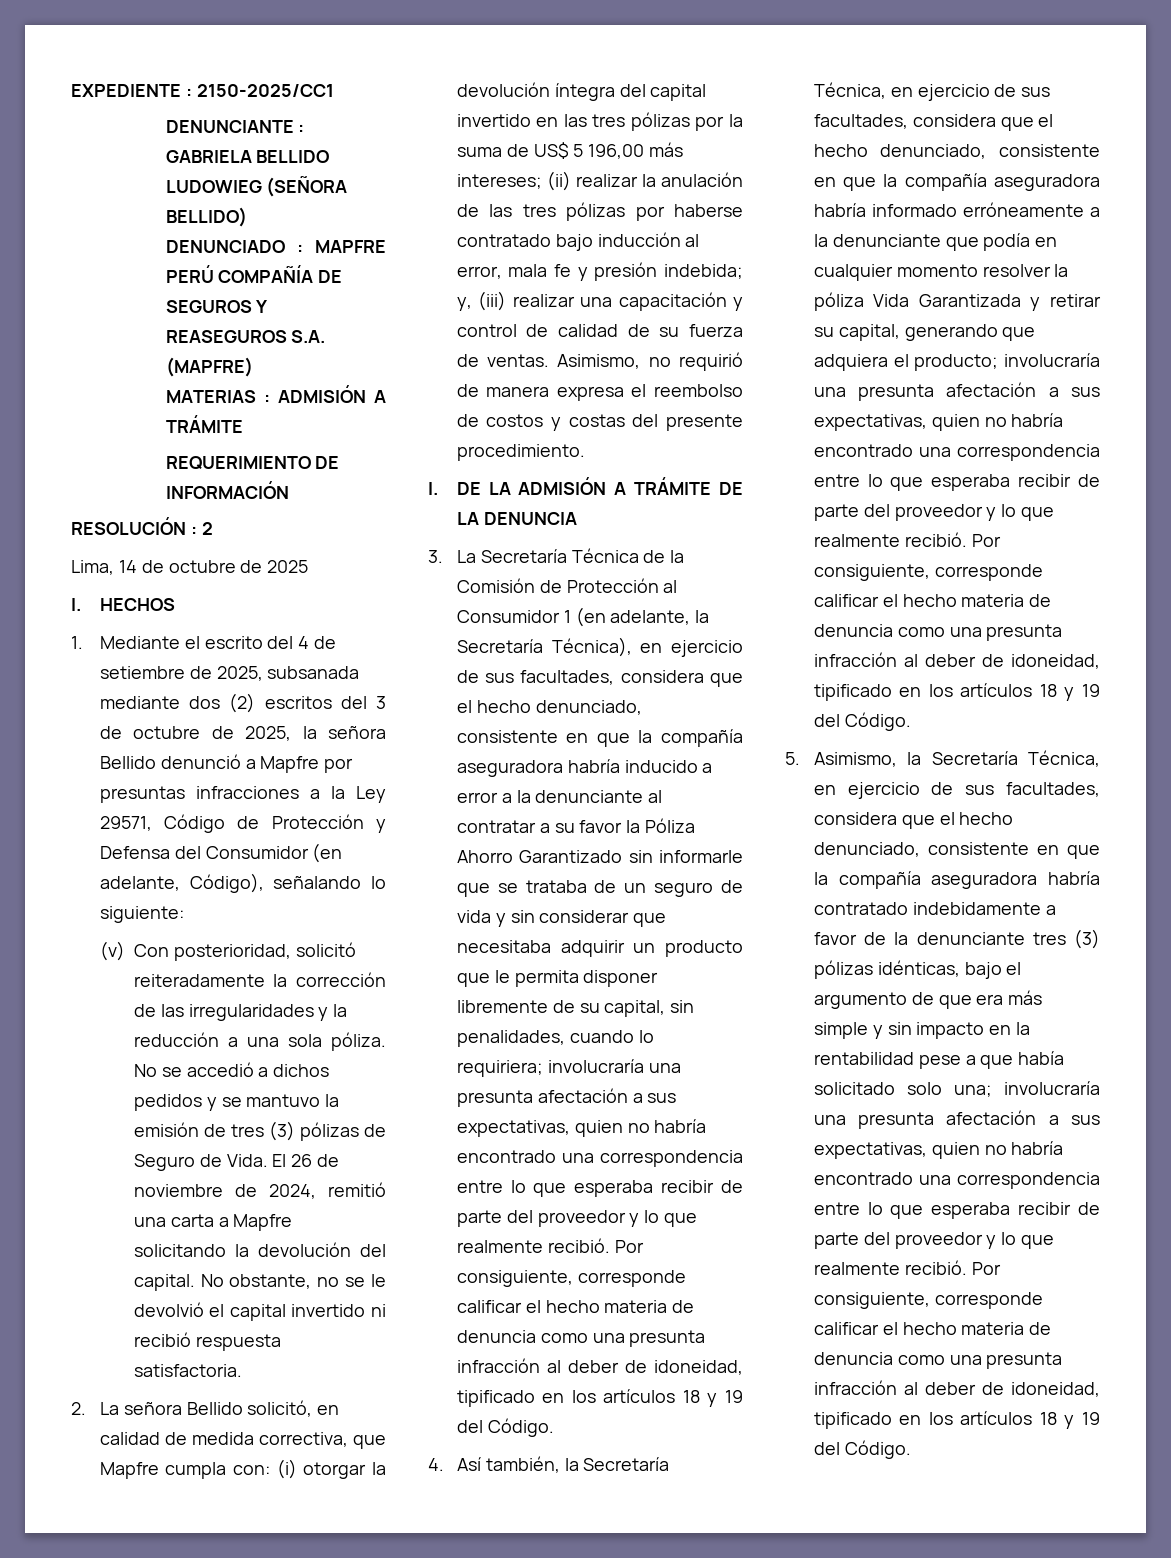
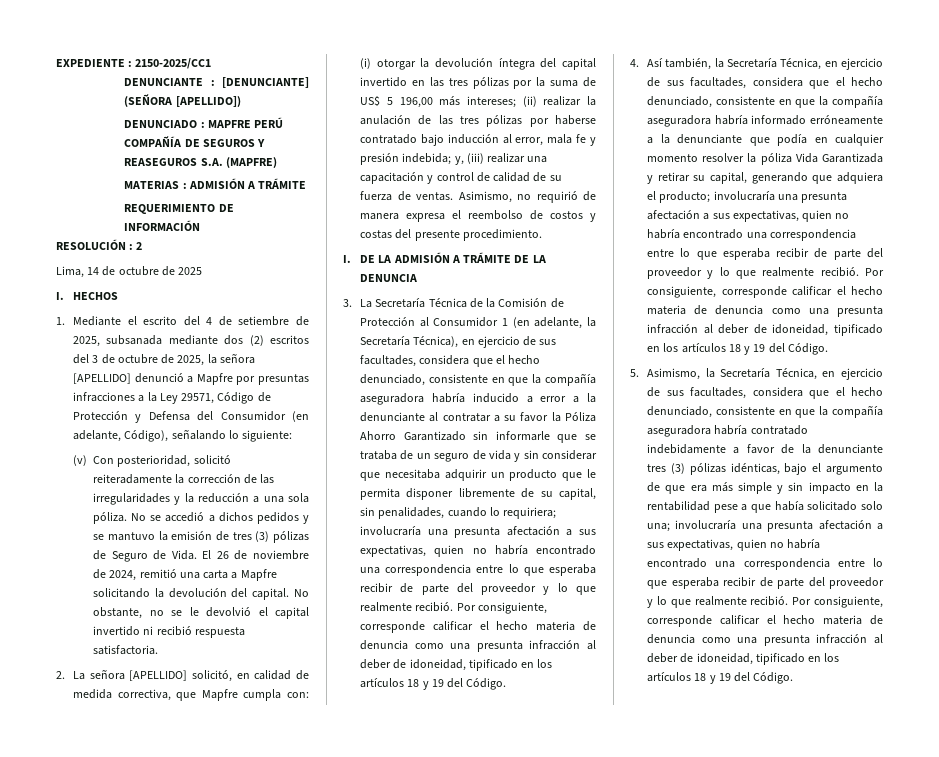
[165,150,330,163] [165,176,348,197] [165,207,247,227] GABRIELA BELLIDO LUDOWIEG (SEÑORA BELLIDO) -> [222,77,309,88] [124,94,241,107] [DENUNCIANTE] (SEÑORA [APELLIDO])
[99,756,156,769] Bellido -> [73,373,132,384] [APELLIDO]
[186,1402,243,1415] Bellido -> [129,670,188,681] [APELLIDO]

